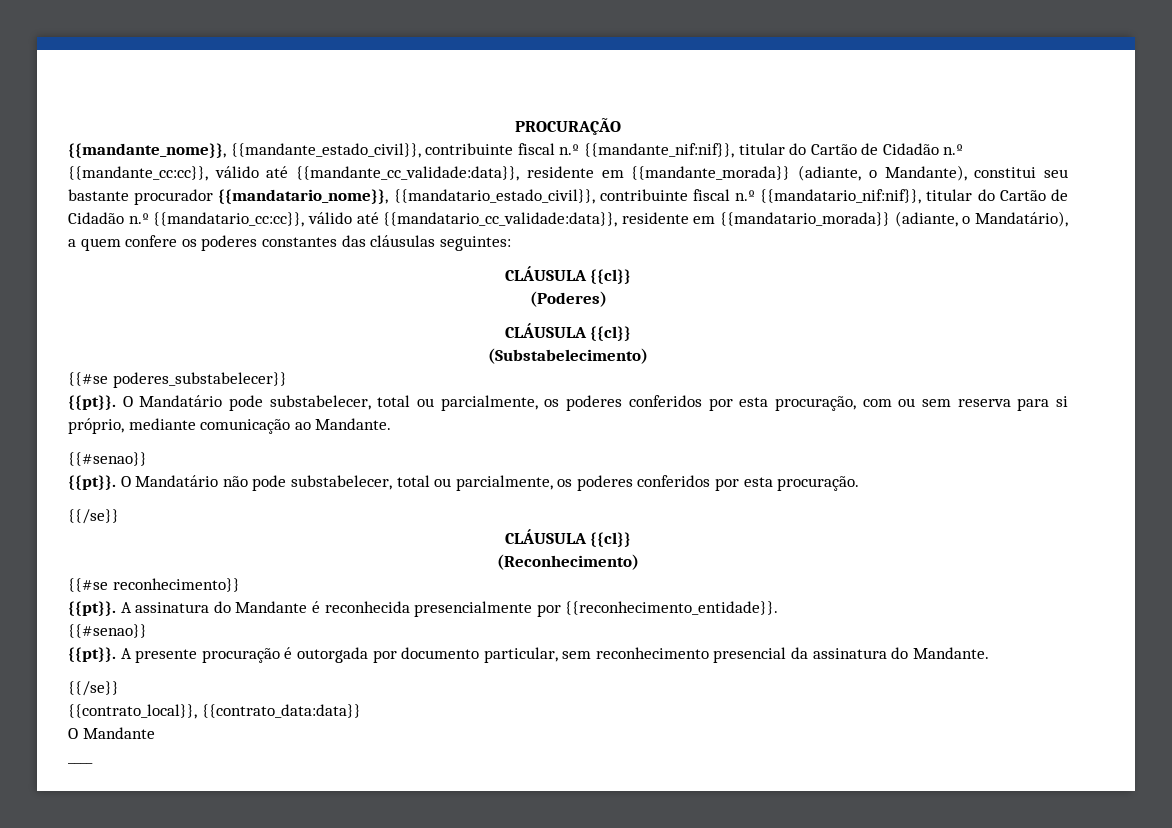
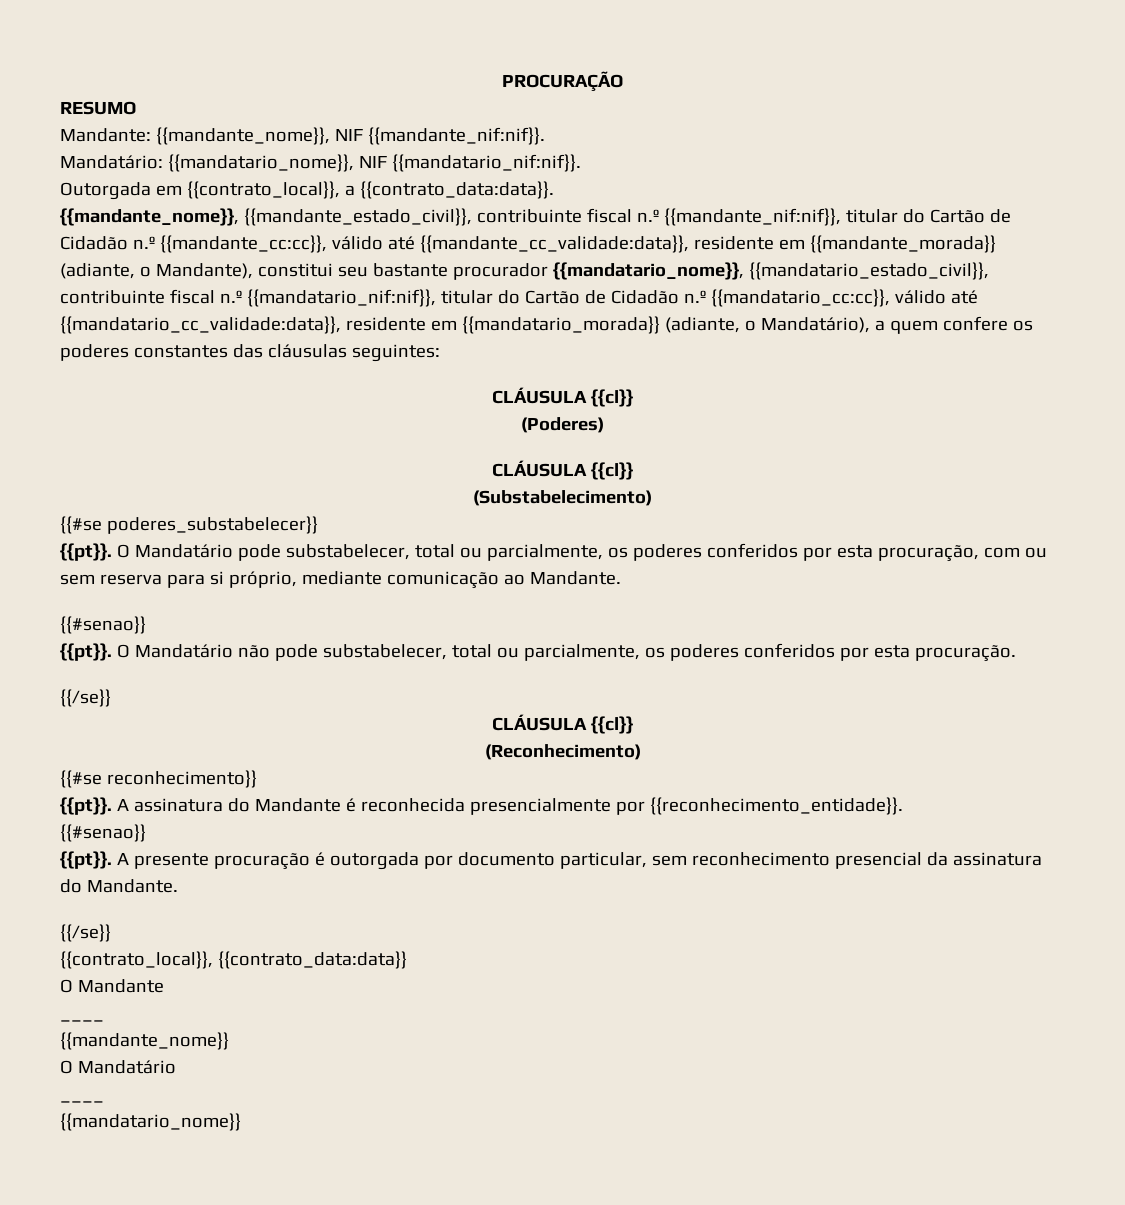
(621, 126) none -> [60,101,136,115] [60,127,545,145] [60,154,581,172] [60,181,554,200] // RESUMO // Mandante: {{mandante_nome}}, NIF {{mandante_nif:nif}}. // Mandatário: {{mandatario_nome}}, NIF {{mandatario_nif:nif}}. // Outorgada em {{contrato_local}}, a {{contrato_data:data}}.
(93, 763) none -> [60,1032,229,1050] [60,1060,176,1074] [60,1100,104,1103] [60,1113,241,1131] // {{mandante_nome}} // O Mandatário // ____ // {{mandatario_nome}}

